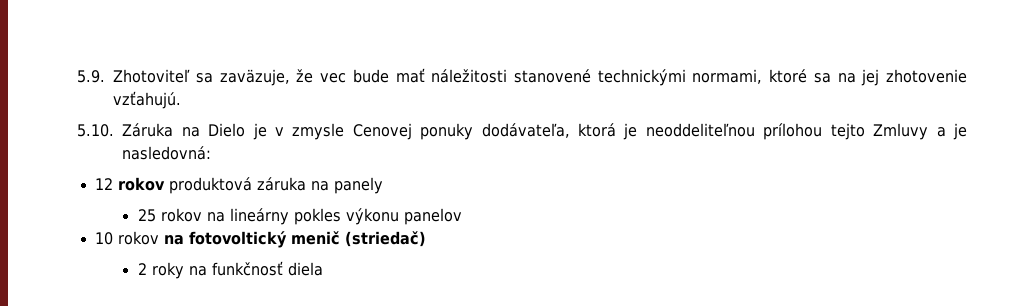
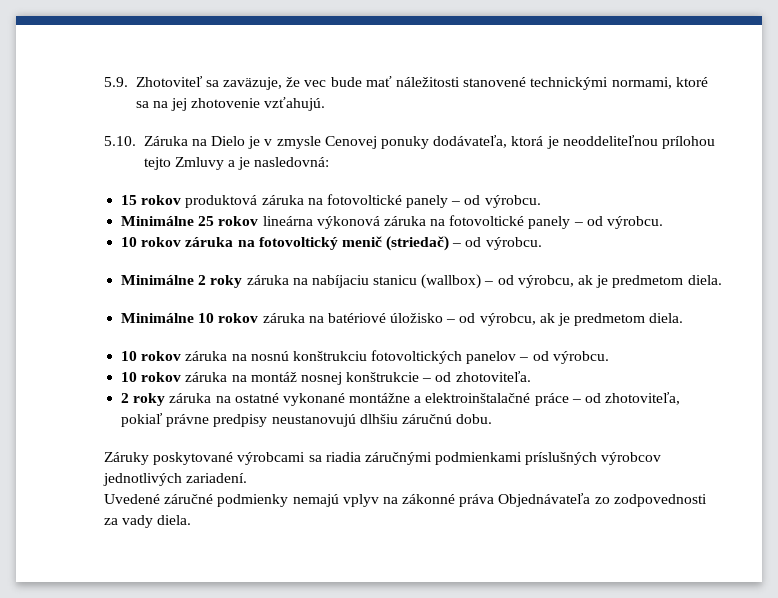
[94,178,113,190] 12 -> [120,195,137,205] 15
[333,177,383,194] [137,208,462,225] [94,231,159,245] panely // 25 rokov na lineárny pokles výkonu panelov // 10 rokov -> [326,194,541,208] [120,215,664,229] [120,237,234,247] fotovoltické panely – od výrobcu. // Minimálne 25 rokov lineárna výkonová záruka na fotovoltické panely – od výrobcu. // 10 rokov záruka
[137,261,323,279] // 2 roky na funkčnosť diela -> [452,237,542,250] [120,274,722,289] [120,313,684,326] [120,350,609,364] [120,371,531,385] [120,392,681,406] [120,413,493,427] [103,452,662,465] [102,473,248,486] [103,493,707,507] [103,515,192,528] – od výrobcu. // Minimálne 2 roky záruka na nabíjaciu stanicu (wallbox) – od výrobcu, ak je predmetom diela. // Minimálne 10 rokov záruka na batériové úložisko – od výrobcu, ak je predmetom diela. // 10 rokov záruka na nosnú konštrukciu fotovoltických panelov – od výrobcu. // 10 rokov záruka na montáž nosnej konštrukcie – od zhotoviteľa. // 2 roky záruka na ostatné vykonané montážne a elektroinštalačné práce – od zhotoviteľa, pokiaľ právne predpisy neustanovujú dlhšiu záručnú dobu. // Záruky poskytované výrobcami sa riadia záručnými podmienkami príslušných výrobcov jednotlivých zariadení. // Uvedené záručné podmienky nemajú vplyv na zákonné práva Objednávateľa zo zodpovednosti za vady diela.

